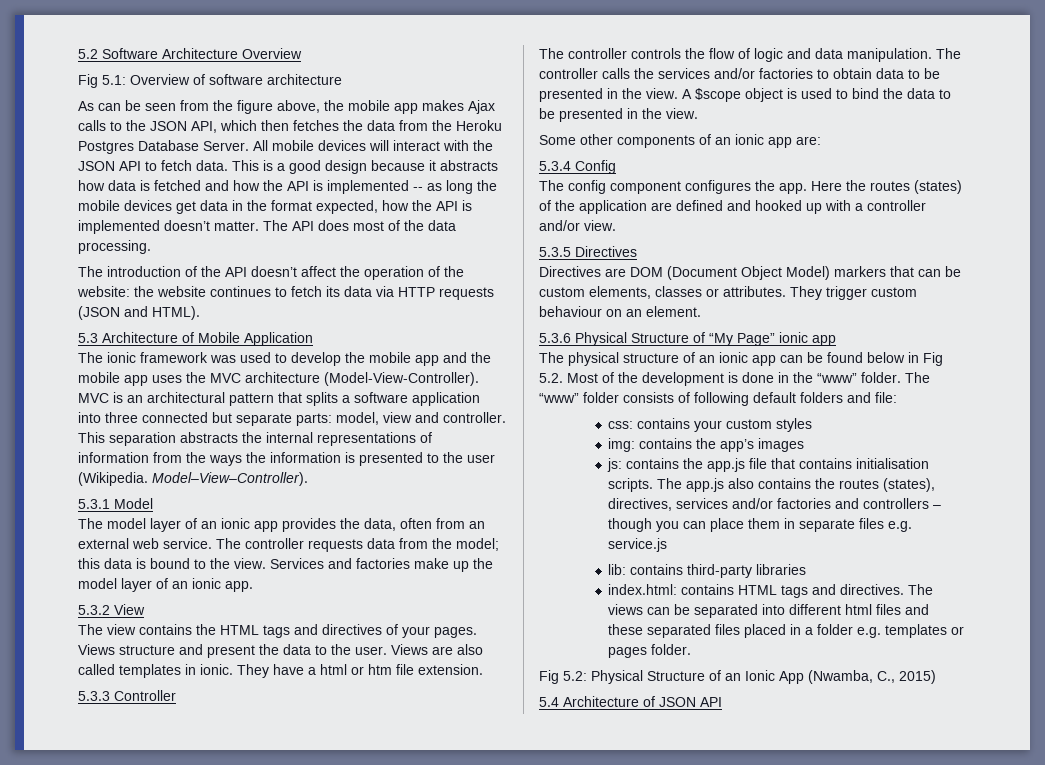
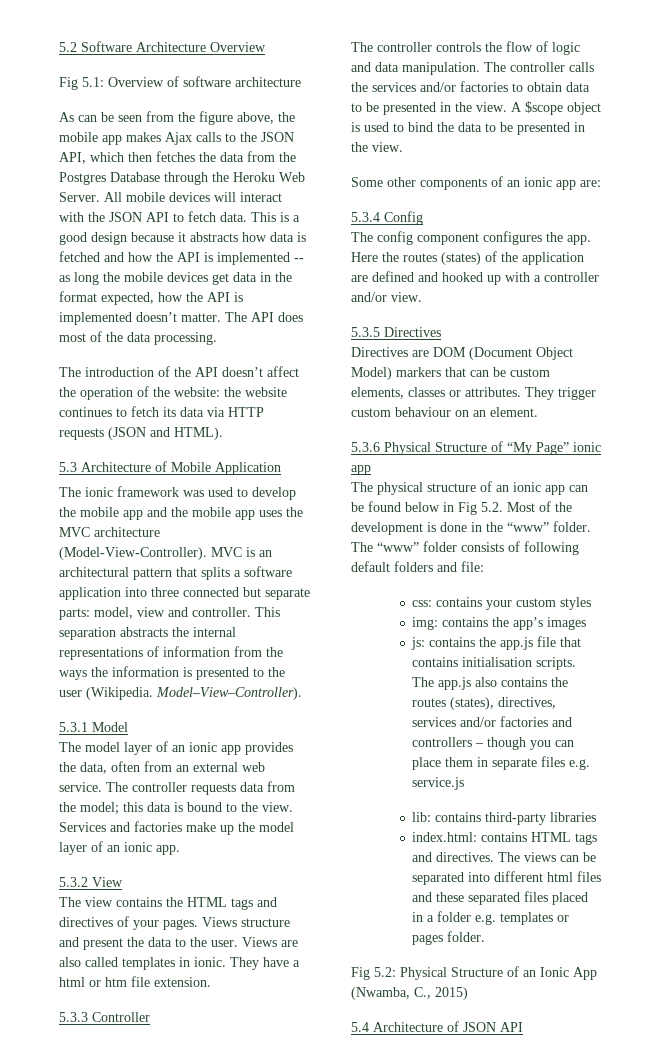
[456,120,502,131] Heroku -> (296, 157) none
(199, 145) none -> [164,172,305,185] through the Heroku Web

